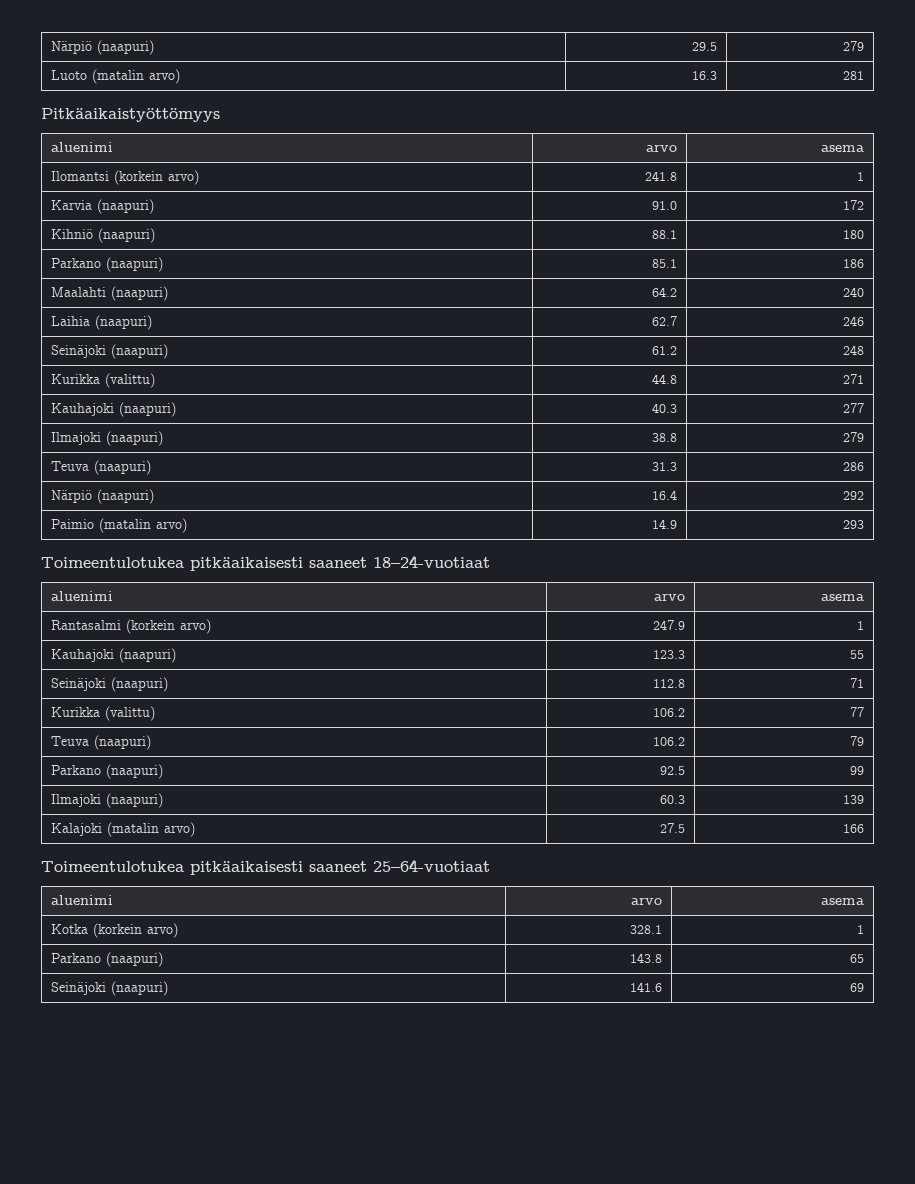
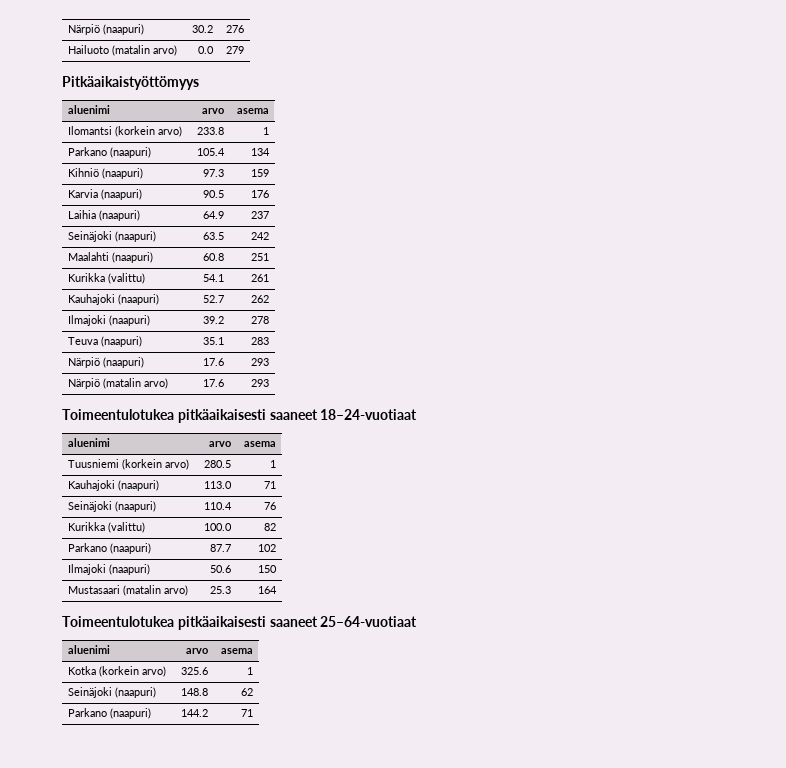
[51,40,155,55] [691,42,717,51] [842,41,864,51] [51,69,181,84] [691,71,717,80] [842,71,864,80] Närpiö (naapuri) | 29.5 | 279 // Luoto (matalin arvo) | 16.3 | 281 -> [67,24,144,35] [192,25,214,33] [226,25,245,33] [67,45,177,56] [198,46,215,54] [226,46,245,54] Närpiö (naapuri) | 30.2 | 276 // Hailuoto (matalin arvo) | 0.0 | 279
[644,171,677,181] [856,172,864,181] [51,199,155,214] [651,201,677,210] [842,200,864,210] [51,228,156,243] [651,230,677,239] [842,230,864,239] [51,257,164,272] [651,259,677,268] [842,259,864,268] 241.8 | 1 // Karvia (naapuri) | 91.0 | 172 // Kihniö (naapuri) | 88.1 | 180 // Parkano (naapuri) | 85.1 | 186 -> [197,127,225,135] [263,127,270,135] [67,147,151,158] [197,148,226,156] [251,148,271,156] [67,168,143,179] [203,169,225,177] [251,169,270,177] [67,189,142,200] [203,190,225,198] [251,190,270,198] [67,210,140,221] [203,211,225,219] [251,211,270,219] [67,231,156,242] [203,232,225,240] [251,232,270,240] 233.8 | 1 // Parkano (naapuri) | 105.4 | 134 // Kihniö (naapuri) | 97.3 | 159 // Karvia (naapuri) | 90.5 | 176 // Laihia (naapuri) | 64.9 | 237 // Seinäjoki (naapuri) | 63.5 | 242
[651,287,677,297] [842,287,864,297] [51,315,153,330] [651,316,677,326] [842,316,864,326] [51,344,169,359] [651,346,677,355] [842,345,864,355] [51,373,156,388] [651,374,677,384] [842,374,864,384] [51,402,177,417] [651,403,677,413] [842,403,864,413] [51,431,164,446] [651,433,677,442] [842,432,864,442] [51,460,152,475] [651,462,677,471] [842,462,864,471] [51,489,155,504] [651,490,677,500] [842,491,864,500] [51,518,188,533] [651,519,677,529] 64.2 | 240 // Laihia (naapuri) | 62.7 | 246 // Seinäjoki (naapuri) | 61.2 | 248 // Kurikka (valittu) | 44.8 | 271 // Kauhajoki (naapuri) | 40.3 | 277 // Ilmajoki (naapuri) | 38.8 | 279 // Teuva (naapuri) | 31.3 | 286 // Närpiö (naapuri) | 16.4 | 292 // Paimio (matalin arvo) | 14.9 -> [203,253,225,261] [251,253,270,261] [67,273,145,284] [203,274,225,282] [251,274,270,282] [67,294,159,305] [203,295,225,303] [251,295,270,303] [67,315,150,326] [203,316,225,324] [251,316,270,324] [67,336,142,347] [203,337,225,345] [251,337,270,345] [67,357,144,368] [203,358,225,366] [251,358,270,366] [67,378,168,389] [203,379,225,387] 60.8 | 251 // Kurikka (valittu) | 54.1 | 261 // Kauhajoki (naapuri) | 52.7 | 262 // Ilmajoki (naapuri) | 39.2 | 278 // Teuva (naapuri) | 35.1 | 283 // Närpiö (naapuri) | 17.6 | 293 // Närpiö (matalin arvo) | 17.6
[51,619,212,634] [652,620,685,630] Rantasalmi (korkein arvo) | 247.9 -> [67,459,189,470] [204,460,232,468] Tuusniemi (korkein arvo) | 280.5
[652,650,685,659] [849,650,864,659] [51,677,169,692] [652,679,685,688] [849,678,864,688] [51,706,156,721] [652,708,685,717] [849,707,864,717] [51,735,152,750] [652,737,685,746] [849,736,864,746] [51,764,164,779] [659,766,685,775] [849,766,864,775] [51,793,164,808] [659,795,685,804] [842,795,864,804] [51,822,196,837] [659,823,685,833] [842,824,864,833] 123.3 | 55 // Seinäjoki (naapuri) | 112.8 | 71 // Kurikka (valittu) | 106.2 | 77 // Teuva (naapuri) | 106.2 | 79 // Parkano (naapuri) | 92.5 | 99 // Ilmajoki (naapuri) | 60.3 | 139 // Kalajoki (matalin arvo) | 27.5 | 166 -> [204,481,233,489] [264,481,277,489] [67,501,156,512] [204,502,233,510] [264,502,277,510] [67,522,145,533] [204,523,233,531] [264,523,277,531] [67,543,151,554] [210,544,232,552] [258,544,277,552] [67,564,150,575] [210,565,232,573] [258,565,278,573] [67,585,188,596] [210,586,232,594] [258,586,278,594] 113.0 | 71 // Seinäjoki (naapuri) | 110.4 | 76 // Kurikka (valittu) | 100.0 | 82 // Parkano (naapuri) | 87.7 | 102 // Ilmajoki (naapuri) | 50.6 | 150 // Mustasaari (matalin arvo) | 25.3 | 164
[629,925,662,934] [856,925,864,934] [51,952,164,967] [629,953,662,963] [849,954,864,963] [51,981,169,996] [629,982,662,992] [849,983,864,992] 328.1 | 1 // Parkano (naapuri) | 143.8 | 65 // Seinäjoki (naapuri) | 141.6 | 69 -> [181,667,209,675] [247,667,254,675] [67,687,156,698] [181,688,209,696] [241,688,254,696] [67,708,151,719] [181,709,209,717] [241,709,254,717] 325.6 | 1 // Seinäjoki (naapuri) | 148.8 | 62 // Parkano (naapuri) | 144.2 | 71

